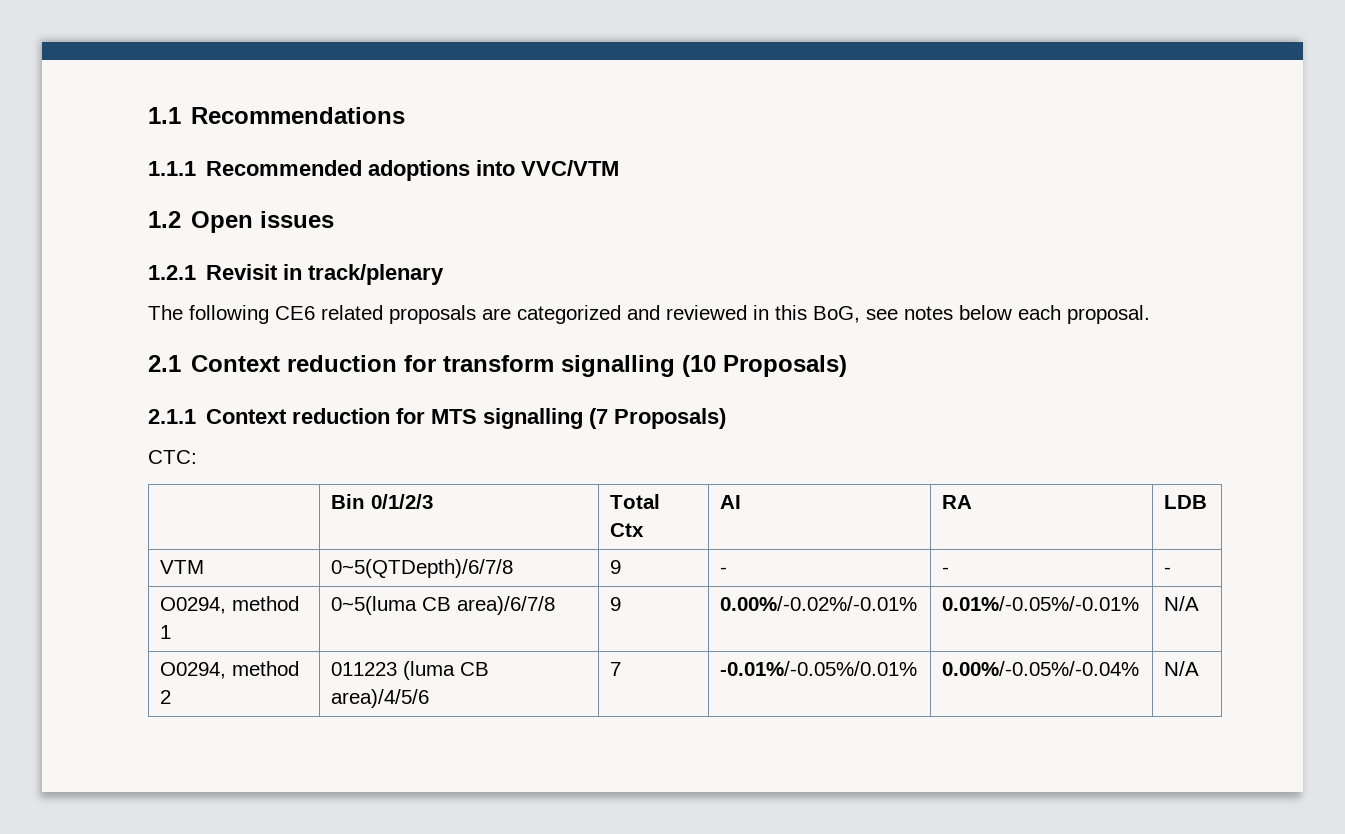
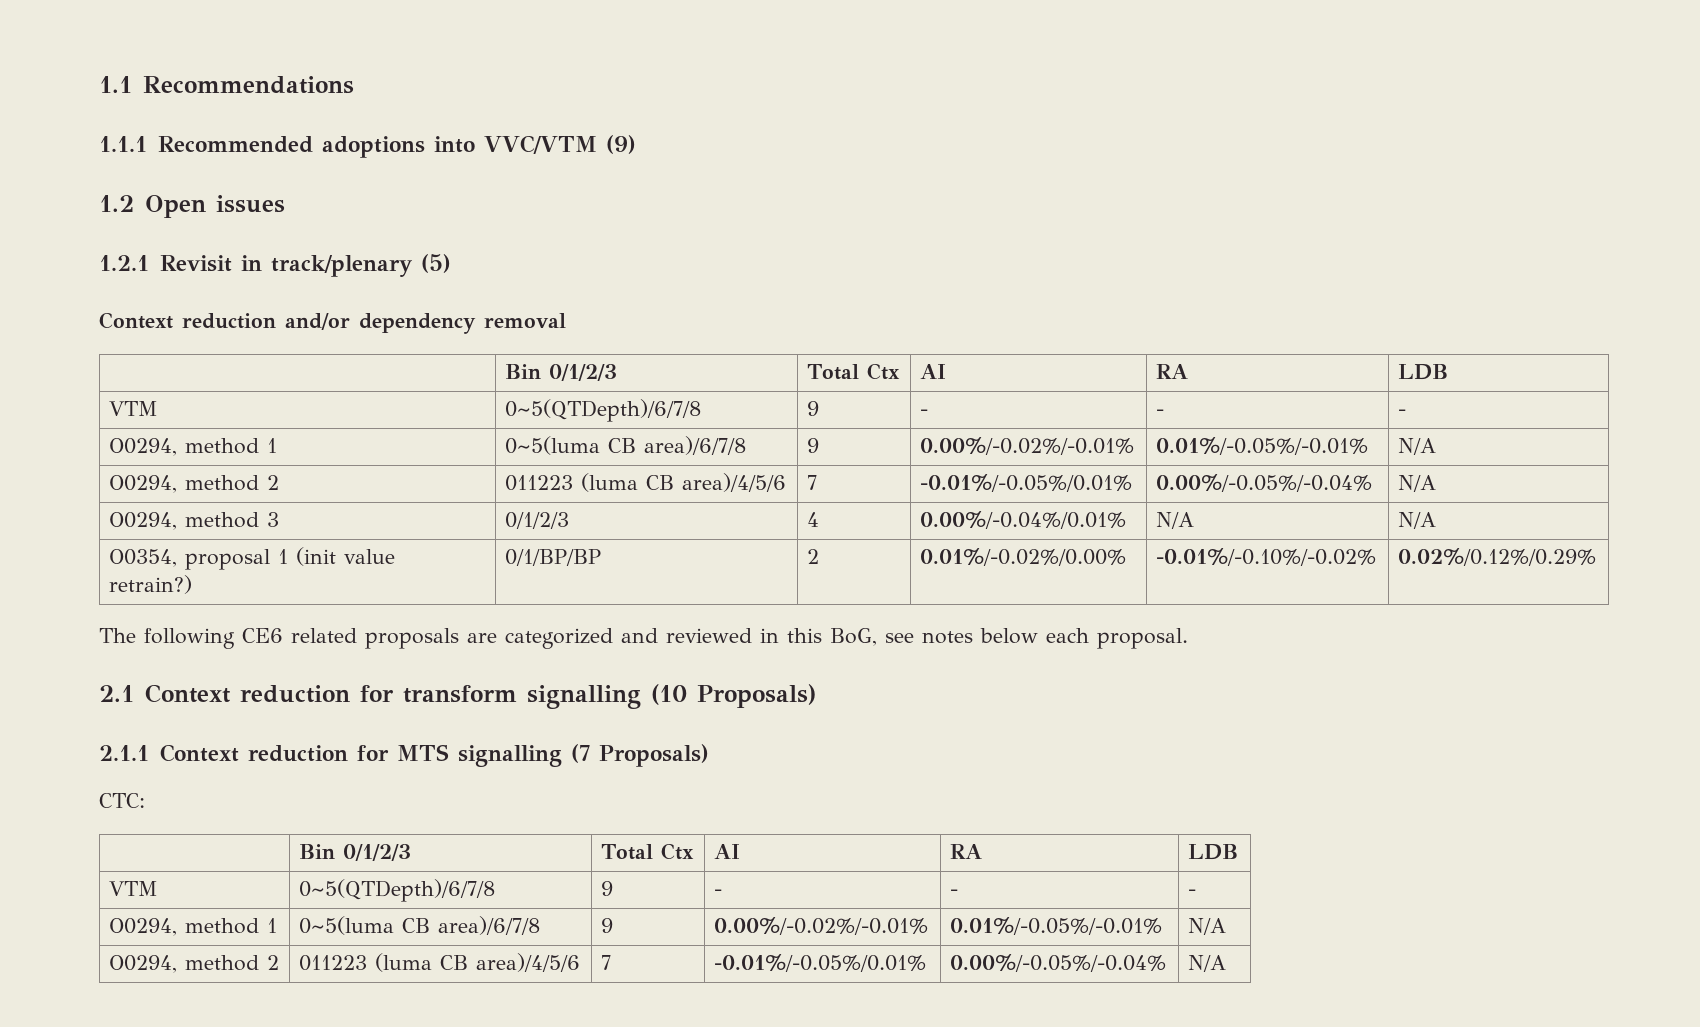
(620, 168) none -> [605,135,636,154] (9)
(445, 274) none -> [420,254,451,273] [99,312,566,334] [505,364,618,381] [807,363,901,380] [920,364,947,379] [1156,364,1189,379] [1398,364,1449,380] [109,401,159,416] [505,399,702,422] [807,401,820,416] [920,409,929,416] [1156,409,1165,416] [1398,409,1407,416] [109,438,278,456] [505,436,747,455] [807,438,820,453] [920,437,1135,455] [1156,437,1369,455] [1398,438,1437,455] [109,475,280,493] [505,473,787,492] [807,475,818,490] [920,474,1133,492] [1156,474,1373,492] [1398,475,1437,492] [109,512,280,530] [505,512,570,529] [807,512,820,527] [920,511,1127,529] [1156,512,1195,529] [1398,512,1437,529] [109,547,396,570] [109,575,193,594] [505,549,602,566] [807,549,820,564] [920,548,1127,566] [1156,548,1377,566] [1398,548,1597,566] (5) // Context reduction and/or dependency removal // | Bin 0/1/2/3 | Total Ctx | AI | RA | LDB // VTM | 0~5(QTDepth)/6/7/8 | 9 | - | - | - // O0294, method 1 | 0~5(luma CB area)/6/7/8 | 9 | 0.00%/-0.02%/-0.01% | 0.01%/-0.05%/-0.01% | N/A // O0294, method 2 | 011223 (luma CB area)/4/5/6 | 7 | -0.01%/-0.05%/0.01% | 0.00%/-0.05%/-0.04% | N/A // O0294, method 3 | 0/1/2/3 | 4 | 0.00%/-0.04%/0.01% | N/A | N/A // O0354, proposal 1 (init value retrain?) | 0/1/BP/BP | 2 | 0.01%/-0.02%/0.00% | -0.01%/-0.10%/-0.02% | 0.02%/0.12%/0.29%

